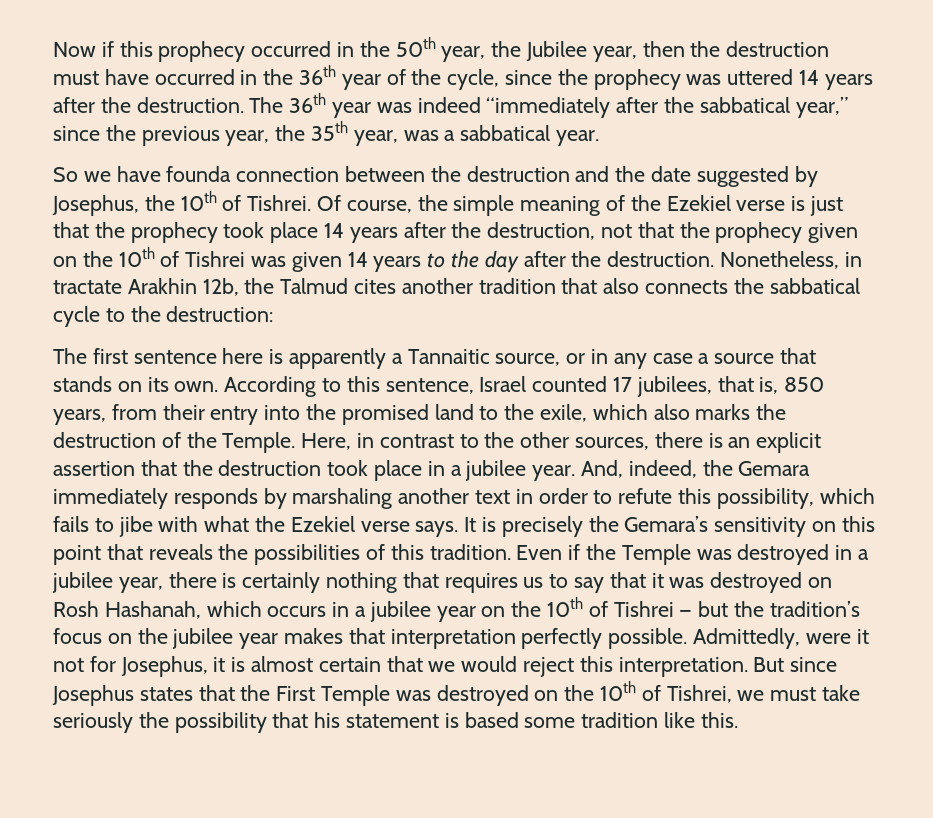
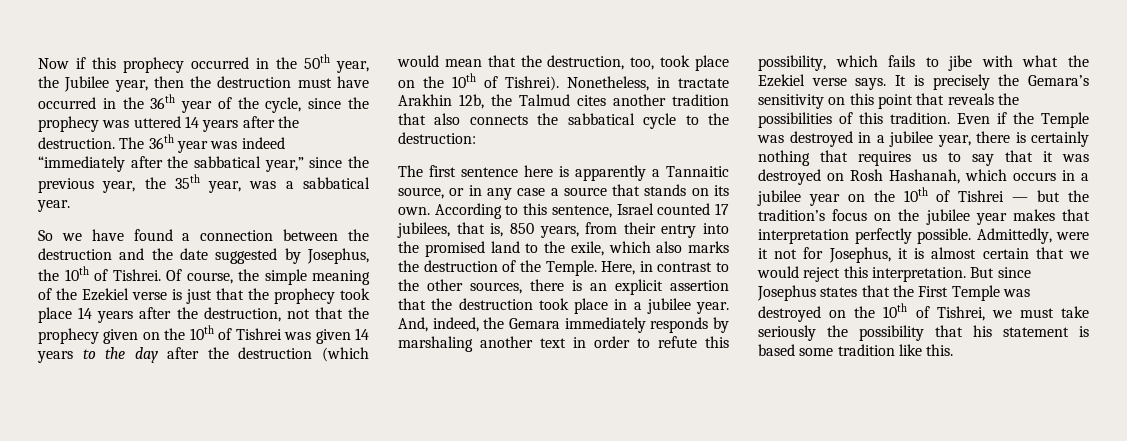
[166,166,232,182] founda -> [133,229,191,241] found a
[607,251,715,267] destruction. -> [238,347,369,362] [397,55,729,71] [398,73,559,91] destruction (which would mean that the destruction, too, took place on the 10th of Tishrei).

